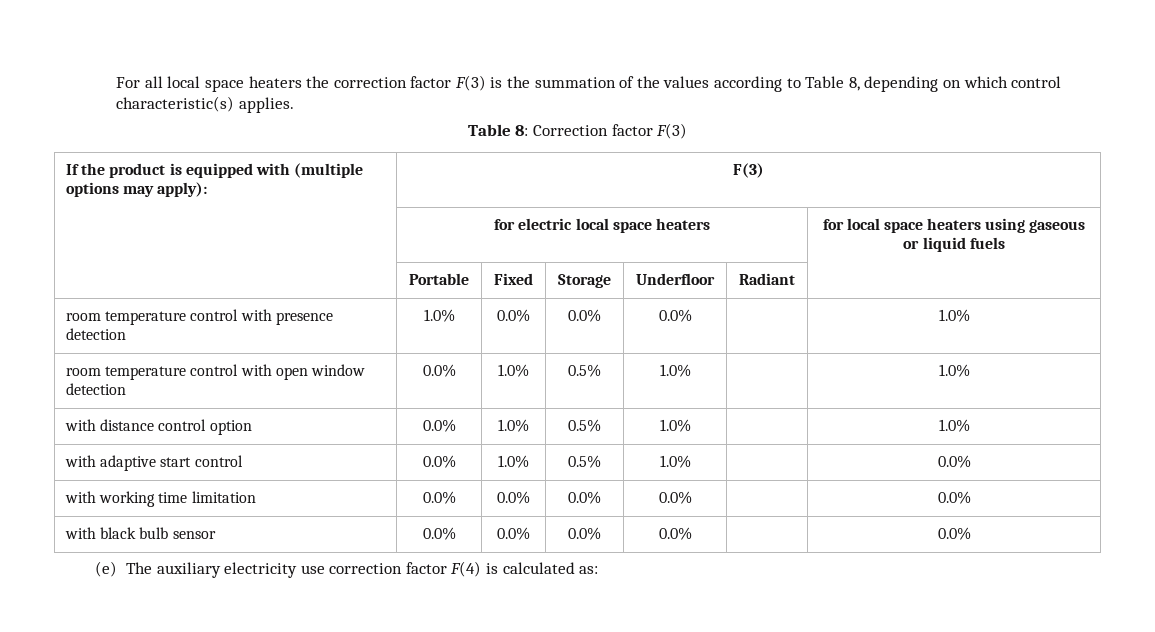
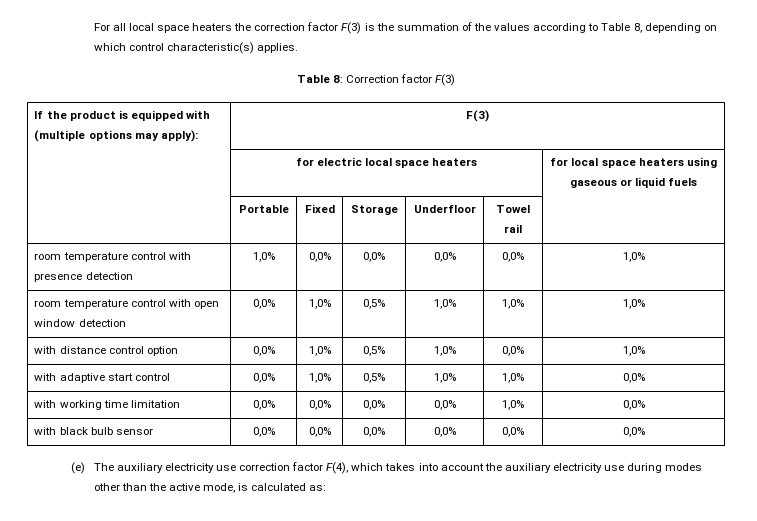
[739,273,795,285] Radiant -> [496,205,530,213] [504,224,522,233] Towel rail
[423,309,455,322] [497,309,530,322] [568,309,601,322] [658,309,692,322] [938,309,970,322] 1.0% | 0.0% | 0.0% | 0.0% | | 1.0% -> [252,252,275,262] [308,252,331,262] [363,252,385,262] [433,252,456,262] [502,252,524,262] [622,252,645,262] 1,0% | 0,0% | 0,0% | 0,0% | 0,0% | 1,0%
[422,364,456,377] [498,364,529,377] [568,364,601,377] [659,364,691,377] [938,364,970,377] [65,419,252,435] [422,419,456,432] [498,419,529,432] [568,419,601,432] [659,419,691,432] [938,419,970,432] [65,455,243,471] [422,455,456,468] [498,455,529,468] [568,455,601,468] [659,455,691,468] [937,455,971,468] [65,491,256,507] [422,491,456,504] [497,491,530,504] [568,491,601,504] [658,491,692,504] [937,491,971,504] [65,527,216,539] [422,527,456,540] [497,527,530,540] [568,527,601,540] [658,527,692,540] [937,527,971,540] 0.0% | 1.0% | 0.5% | 1.0% | | 1.0% // with distance control option | 0.0% | 1.0% | 0.5% | 1.0% | | 1.0% // with adaptive start control | 0.0% | 1.0% | 0.5% | 1.0% | | 0.0% // with working time limitation | 0.0% | 0.0% | 0.0% | 0.0% | | 0.0% // with black bulb sensor | 0.0% | 0.0% | 0.0% | 0.0% | | 0.0% -> [252,299,275,309] [308,299,331,309] [363,299,385,309] [433,299,456,309] [502,299,524,309] [622,299,645,309] [34,346,178,356] [252,346,275,356] [308,346,331,356] [363,346,385,356] [433,346,456,356] [502,346,524,356] [622,346,645,356] [34,373,170,383] [252,373,275,383] [308,373,331,383] [363,373,385,383] [433,373,456,383] [502,373,524,383] [622,373,645,383] [34,400,180,410] [252,400,275,410] [308,400,331,410] [363,400,385,410] [433,400,456,410] [502,400,524,410] [622,400,645,410] [34,427,153,435] [252,427,275,437] [308,427,331,437] [363,427,385,437] [433,427,456,437] [502,427,524,437] [622,427,645,437] 0,0% | 1,0% | 0,5% | 1,0% | 1,0% | 1,0% // with distance control option | 0,0% | 1,0% | 0,5% | 1,0% | 0,0% | 1,0% // with adaptive start control | 0,0% | 1,0% | 0,5% | 1,0% | 1,0% | 0,0% // with working time limitation | 0,0% | 0,0% | 0,0% | 0,0% | 1,0% | 0,0% // with black bulb sensor | 0,0% | 0,0% | 0,0% | 0,0% | 0,0% | 0,0%
[450,561,482,577] F(4) -> [326,462,703,474] [93,483,236,493] F(4), which takes into account the auxiliary electricity use during modes other than the active mode,

